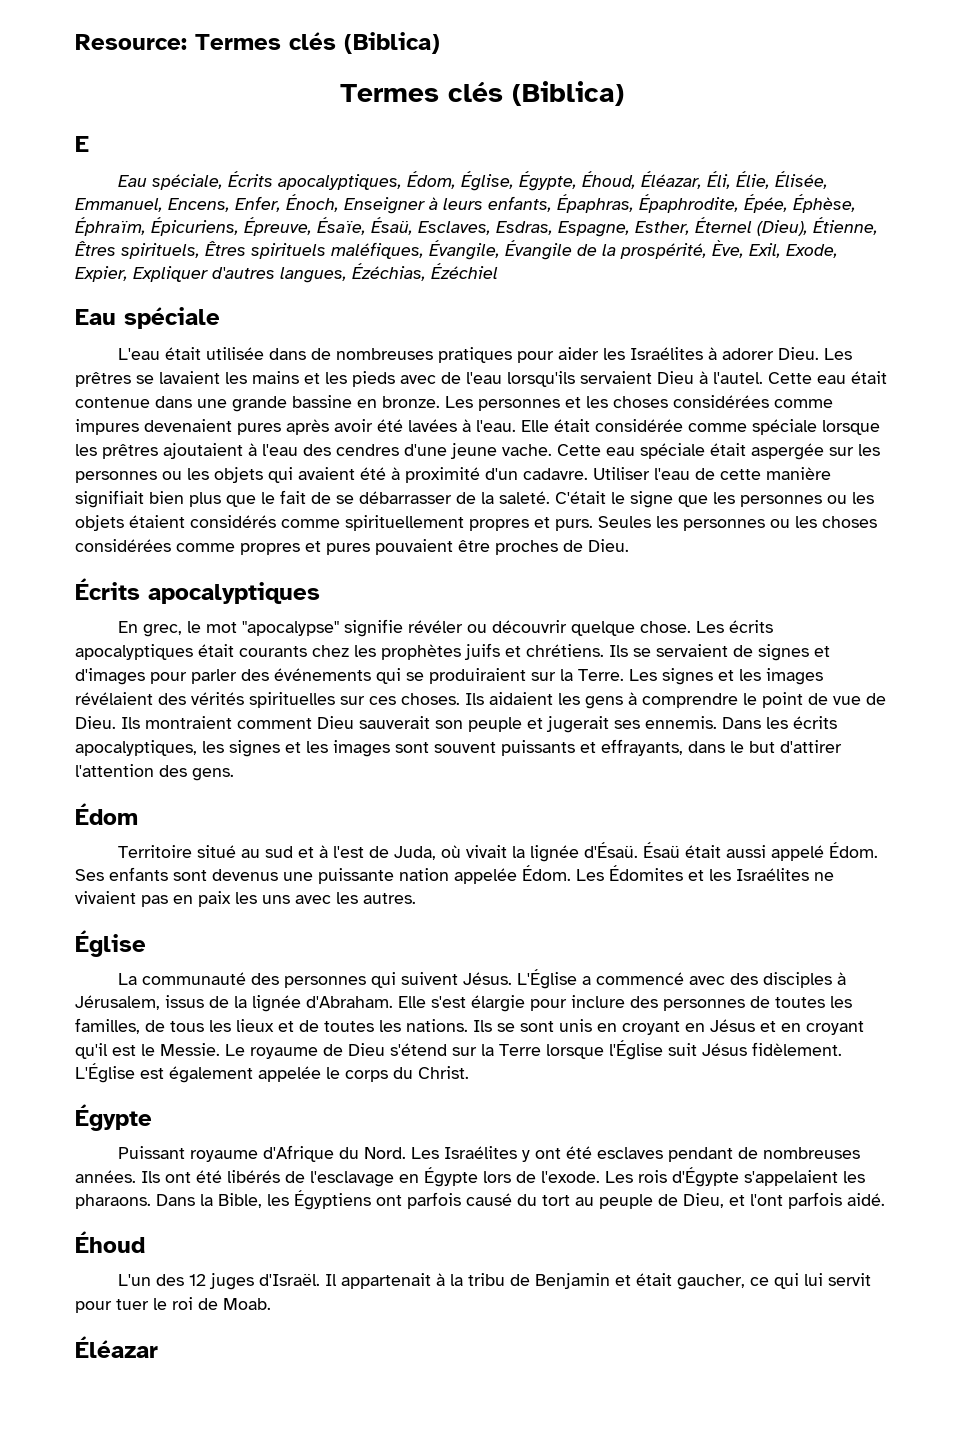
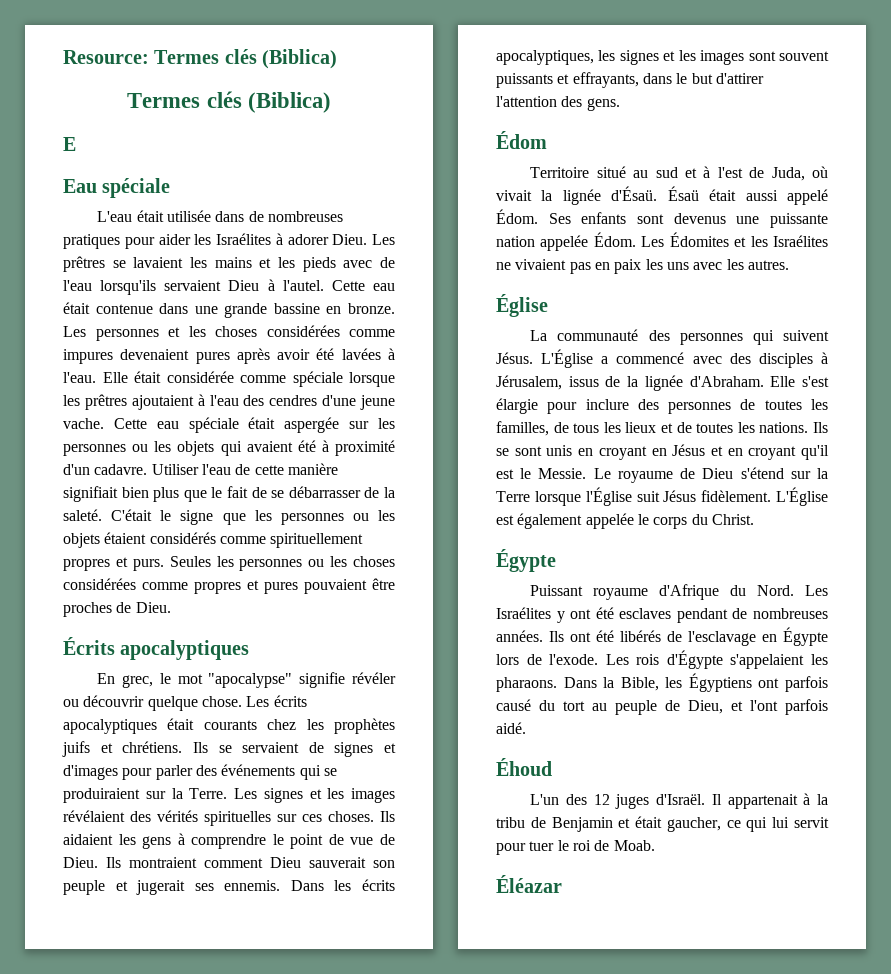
[118,171,829,191] [75,194,856,214] [75,217,878,237] [75,240,838,260] [75,263,498,283] // Eau spéciale, Écrits apocalyptiques, Édom, Église, Égypte, Éhoud, Éléazar, Éli, Élie, Élisée, Emmanuel, Encens, Enfer, Énoch, Enseigner à leurs enfants, Épaphras, Épaphrodite, Épée, Éphèse, Éphraïm, Épicuriens, Épreuve, Ésaïe, Ésaü, Esclaves, Esdras, Espagne, Esther, Éternel (Dieu), Étienne, Êtres spirituels, Êtres spirituels maléfiques, Évangile, Évangile de la prospérité, Ève, Exil, Exode, Expier, Expliquer d'autres langues, Ézéchias, Ézéchiel -> (76, 144) none

